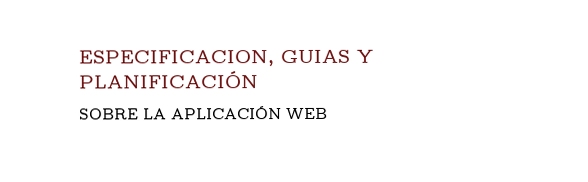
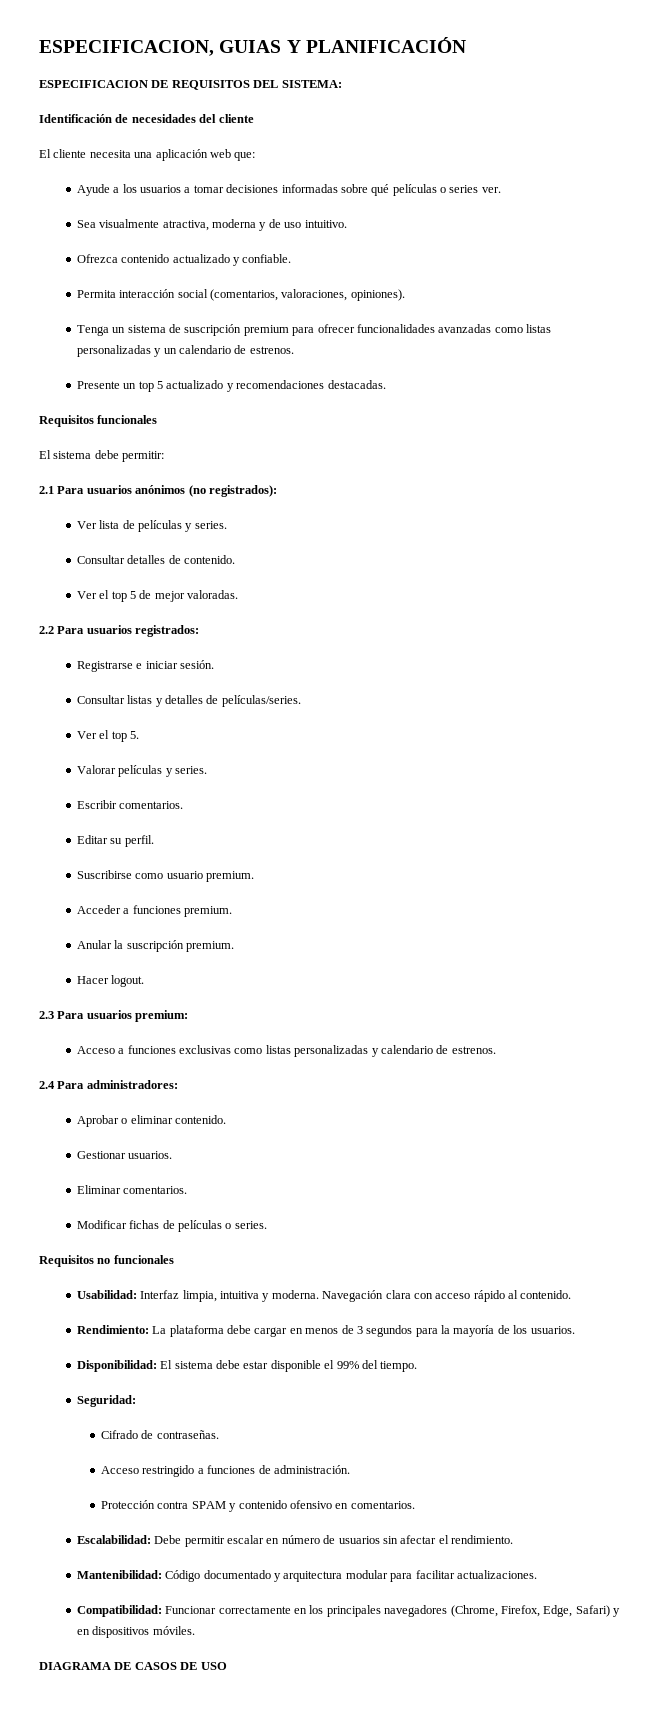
[79,106,328,121] SOBRE LA APLICACIÓN WEB -> [39,80,342,90] [39,114,254,123] [39,149,256,161] [76,184,501,196] [76,219,347,231] [76,254,292,266] [76,289,405,301] [76,324,552,336] [76,345,294,357] [76,380,386,392] [39,415,158,427] [39,450,165,462] [39,485,277,497] [76,520,227,532] [76,555,236,564] [76,590,239,602] [39,625,200,637] [76,660,215,672] [76,695,301,707] [76,730,140,742] [76,765,208,777] [76,800,184,809] [76,835,154,847] [76,870,255,882] [76,905,233,917] [76,940,235,952] [76,975,145,987] [39,1010,189,1022] [76,1045,496,1057] [39,1080,178,1089] [76,1115,227,1127] [76,1151,173,1159] [76,1185,188,1194] [76,1220,267,1232] [39,1255,174,1267] [76,1290,572,1302] [76,1325,575,1337] [76,1360,418,1372] [76,1395,136,1407] [101,1430,219,1439] [101,1465,350,1477] [101,1500,415,1512] [76,1535,514,1547] [76,1570,537,1582] [76,1605,621,1617] [76,1626,195,1638] [39,1662,227,1670] ESPECIFICACION DE REQUISITOS DEL SISTEMA: // Identificación de necesidades del cliente // El cliente necesita una aplicación web que: // Ayude a los usuarios a tomar decisiones informadas sobre qué películas o series ver. // Sea visualmente atractiva, moderna y de uso intuitivo. // Ofrezca contenido actualizado y confiable. // Permita interacción social (comentarios, valoraciones, opiniones). // Tenga un sistema de suscripción premium para ofrecer funcionalidades avanzadas como listas personalizadas y un calendario de estrenos. // Presente un top 5 actualizado y recomendaciones destacadas. // Requisitos funcionales // El sistema debe permitir: // 2.1 Para usuarios anónimos (no registrados): // Ver lista de películas y series. // Consultar detalles de contenido. // Ver el top 5 de mejor valoradas. // 2.2 Para usuarios registrados: // Registrarse e iniciar sesión. // Consultar listas y detalles de películas/series. // Ver el top 5. // Valorar películas y series. // Escribir comentarios. // Editar su perfil. // Suscribirse como usuario premium. // Acceder a funciones premium. // Anular la suscripción premium. // Hacer logout. // 2.3 Para usuarios premium: // Acceso a funciones exclusivas como listas personalizadas y calendario de estrenos. // 2.4 Para administradores: // Aprobar o eliminar contenido. // Gestionar usuarios. // Eliminar comentarios. // Modificar fichas de películas o series. // Requisitos no funcionales // Usabilidad: Interfaz limpia, intuitiva y moderna. Navegación clara con acceso rápido al contenido. // Rendimiento: La plataforma debe cargar en menos de 3 segundos para la mayoría de los usuarios. // Disponibilidad: El sistema debe estar disponible el 99% del tiempo. // Seguridad: // Cifrado de contraseñas. // Acceso restringido a funciones de administración. // Protección contra SPAM y contenido ofensivo en comentarios. // Escalabilidad: Debe permitir escalar en número de usuarios sin afectar el rendimiento. // Mantenibilidad: Código documentado y arquitectura modular para facilitar actualizaciones. // Compatibilidad: Funcionar correctamente en los principales navegadores (Chrome, Firefox, Edge, Safari) y en dispositivos móviles. // DIAGRAMA DE CASOS DE USO

